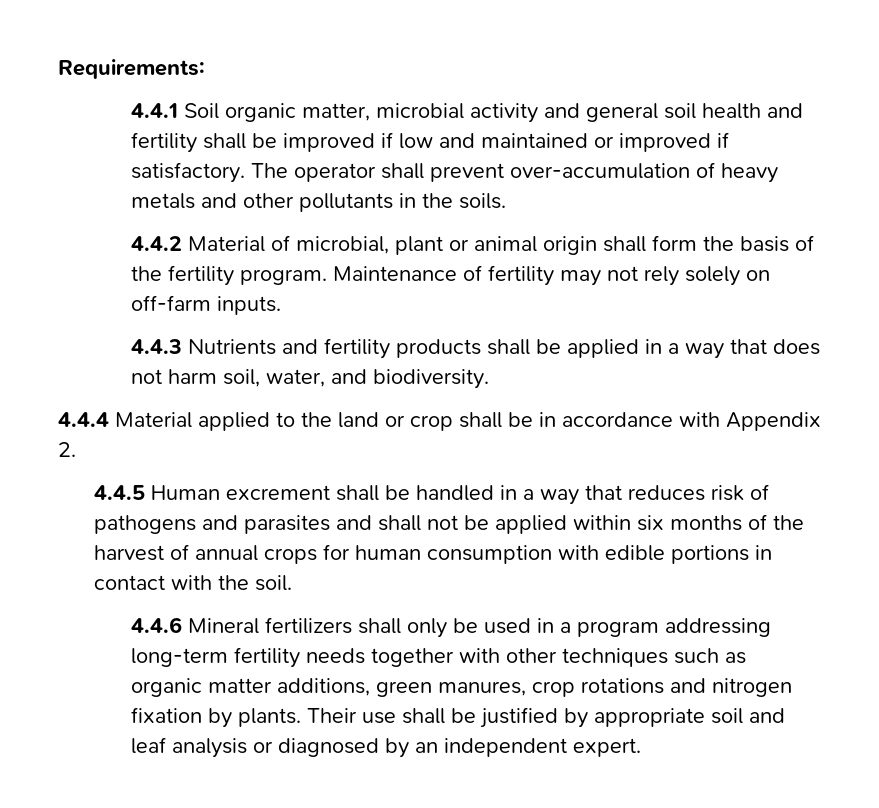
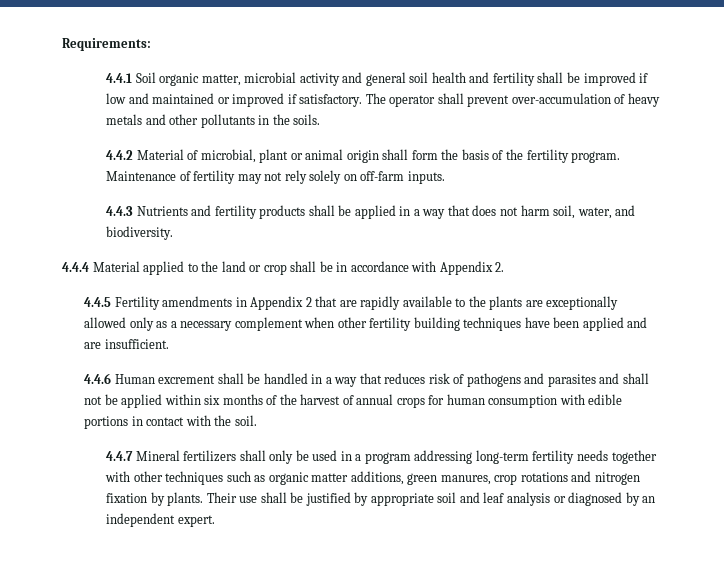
(146, 492) none -> [114,296,619,310] [84,317,648,331] [84,339,169,349] [84,373,112,384] Fertility amendments in Appendix 2 that are rapidly available to the plants are exceptionally allowed only as a necessary complement when other fertility building techniques have been applied and are insufficient. // 4.4.6
[130,617,182,633] 4.4.6 -> [106,451,134,461] 4.4.7

